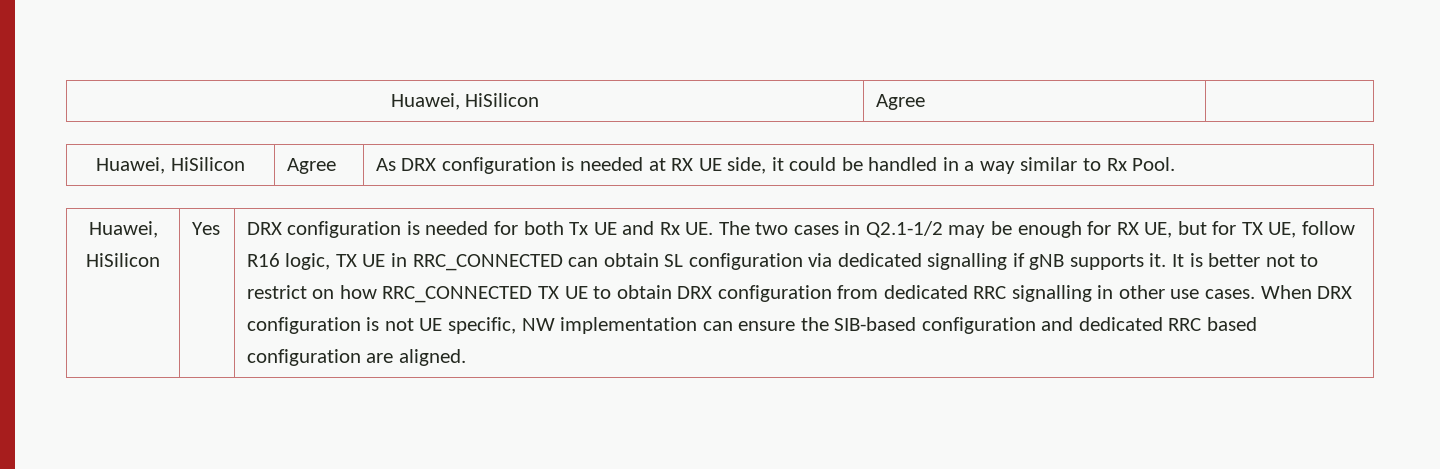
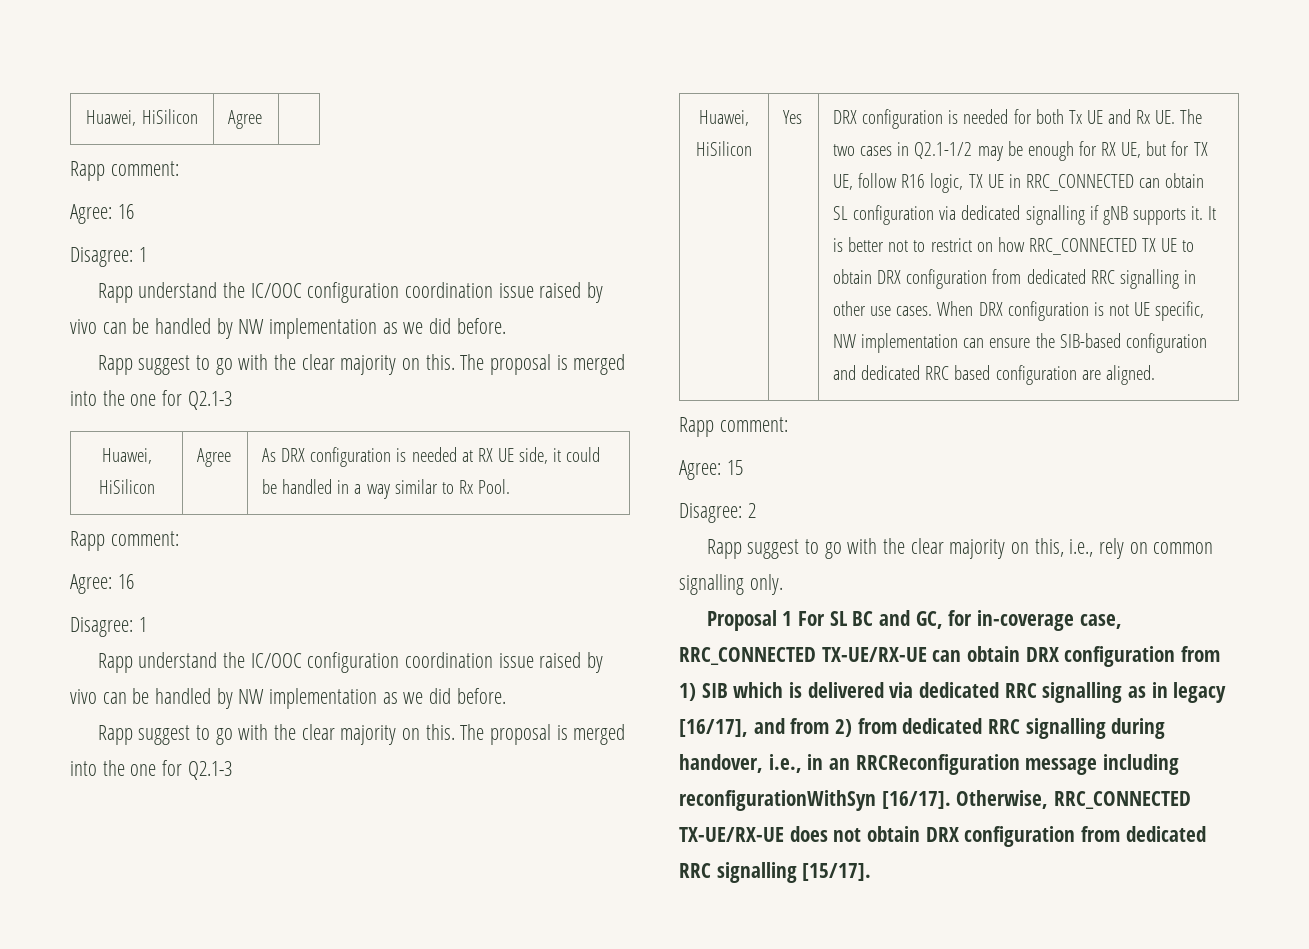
[390,93,540,110] [875,94,925,110] Huawei, HiSilicon | Agree | -> [86,109,198,126] [228,110,263,129] [70,161,179,181] [70,204,134,224] [70,247,147,267] [97,282,604,303] [70,318,506,339] [97,354,626,375] [70,390,232,410] Huawei, HiSilicon | Agree | // Rapp comment: // Agree: 16 // Disagree: 1 // Rapp understand the IC/OOC configuration coordination issue raised by vivo can be handled by NW implementation as we did before. // Rapp suggest to go with the clear majority on this. The proposal is merged into the one for Q2.1-3
(1176, 164) none -> [70,531,179,551] [70,574,134,594] [70,617,147,637] [97,652,604,673] [70,688,506,709] [97,724,626,745] [70,760,232,780] // Rapp comment: // Agree: 16 // Disagree: 1 // Rapp understand the IC/OOC configuration coordination issue raised by vivo can be handled by NW implementation as we did before. // Rapp suggest to go with the clear majority on this. The proposal is merged into the one for Q2.1-3
(466, 357) none -> [679,417,788,437] [679,460,743,480] [679,503,756,523] [706,538,1214,559] [679,574,783,595] [706,610,1122,631] [679,646,1221,667] [679,682,1227,703] [679,718,1166,739] [679,754,1180,775] [679,790,1192,811] [679,826,1206,847] [679,862,872,883] // Rapp comment: // Agree: 15 // Disagree: 2 // Rapp suggest to go with the clear majority on this, i.e., rely on common signalling only. // Proposal 1 For SL BC and GC, for in-coverage case, RRC_CONNECTED TX-UE/RX-UE can obtain DRX configuration from 1) SIB which is delivered via dedicated RRC signalling as in legacy [16/17], and from 2) from dedicated RRC signalling during handover, i.e., in an RRCReconfiguration message including reconfigurationWithSyn [16/17]. Otherwise, RRC_CONNECTED TX-UE/RX-UE does not obtain DRX configuration from dedicated RRC signalling [15/17].

